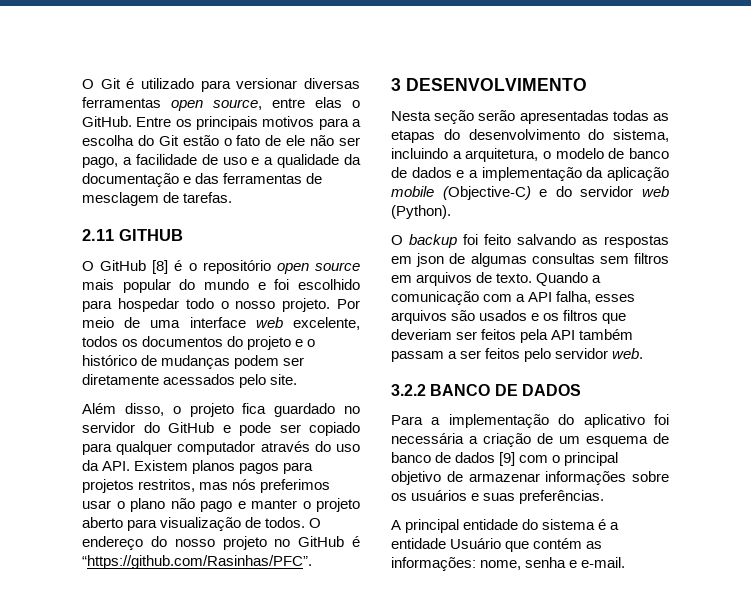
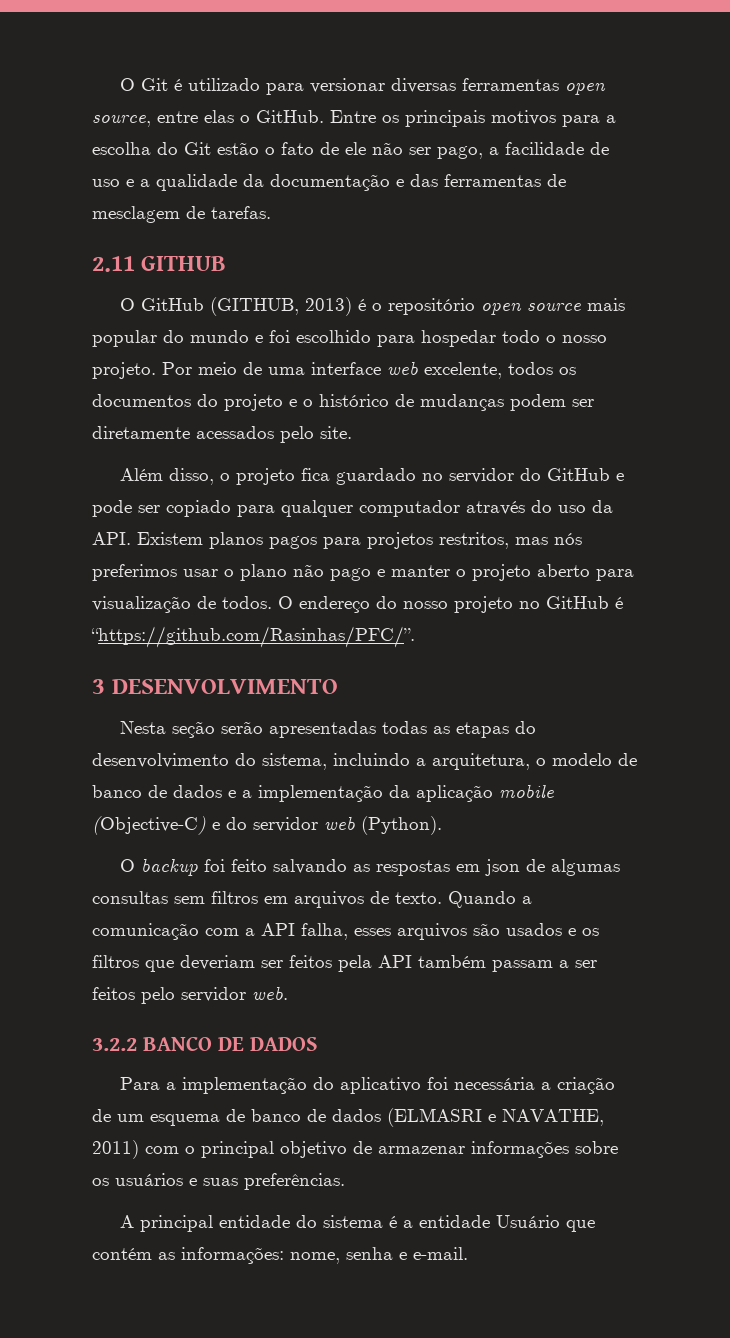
[152,260,169,274] [8] -> [210,297,353,316] (GITHUB, 2013)
[82,555,312,569] “https://github.com/Rasinhas/PFC”. -> [91,626,415,648] “https://github.com/Rasinhas/PFC/”.
[499,452,516,466] [9] -> [387,1108,604,1127] [92,1140,139,1159] (ELMASRI e NAVATHE, 2011)

